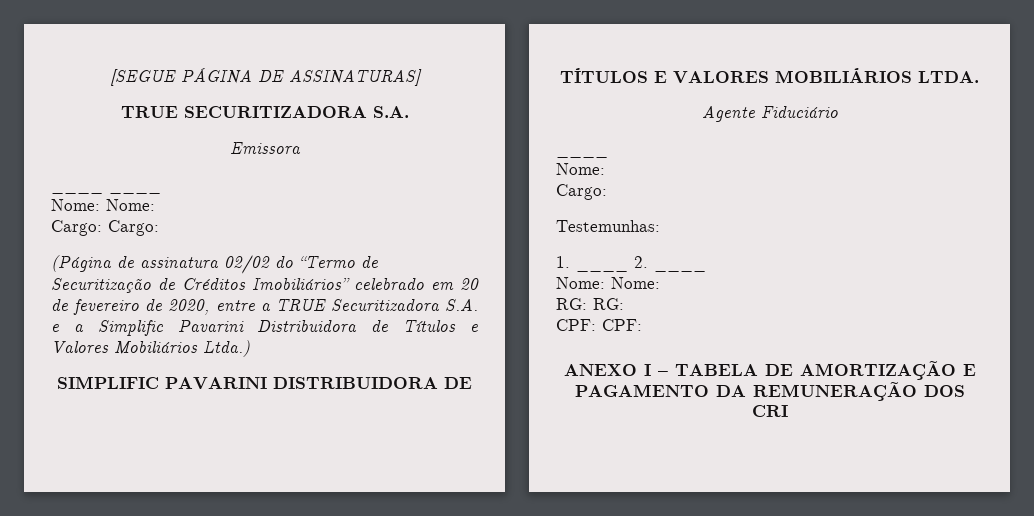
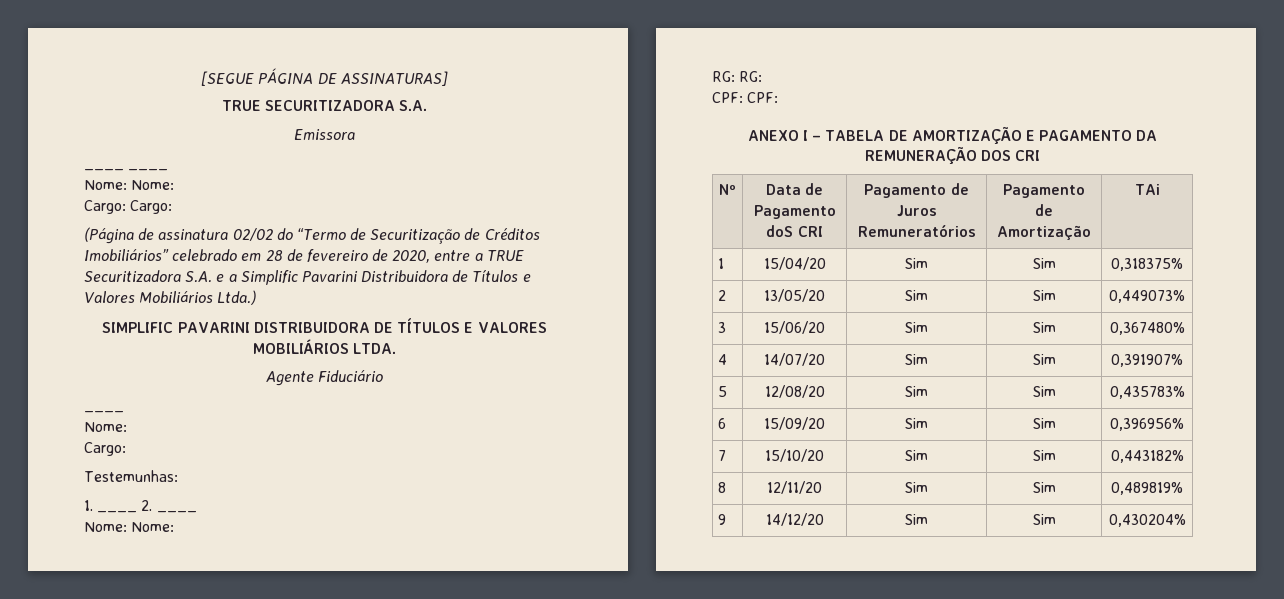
[460,278,479,290] 20 -> [265,250,283,261] 28
(788, 411) none -> [719,184,736,195] [765,183,824,195] [753,205,836,219] [766,225,823,237] [864,183,969,198] [896,205,937,217] [857,225,976,237] [1003,184,1085,198] [1035,204,1053,216] [997,225,1091,240] [1134,184,1160,195] [718,258,725,269] [763,257,826,270] [905,258,928,269] [1032,258,1056,269] [1111,258,1183,271] [718,290,727,301] [764,289,825,302] [905,290,928,301] [1032,290,1056,301] [1109,290,1185,303] [718,322,727,333] [764,321,825,334] [905,322,928,333] [1032,322,1056,333] [1109,322,1185,335] [718,354,728,365] [764,353,825,366] [905,354,928,365] [1032,354,1056,365] [1111,354,1183,367] [718,386,728,397] [764,385,825,398] [905,386,928,397] [1032,386,1056,397] [1109,386,1185,399] [718,418,727,429] [764,417,825,430] [905,418,928,429] [1032,418,1056,429] [1110,418,1184,431] [718,450,727,461] [765,449,824,462] [905,450,928,461] [1032,450,1056,461] [1110,450,1184,463] [718,482,727,493] [767,481,822,494] [905,482,928,493] [1032,482,1056,493] [1111,482,1183,495] [718,514,727,525] [765,513,824,526] [905,514,928,525] [1032,514,1056,525] [1108,514,1186,527] // Nº | Data de Pagamento doS CRI | Pagamento de Juros Remuneratórios | Pagamento de Amortização | TAi // 1 | 15/04/20 | Sim | Sim | 0,318375% // 2 | 13/05/20 | Sim | Sim | 0,449073% // 3 | 15/06/20 | Sim | Sim | 0,367480% // 4 | 14/07/20 | Sim | Sim | 0,391907% // 5 | 12/08/20 | Sim | Sim | 0,435783% // 6 | 15/09/20 | Sim | Sim | 0,396956% // 7 | 15/10/20 | Sim | Sim | 0,443182% // 8 | 12/11/20 | Sim | Sim | 0,489819% // 9 | 14/12/20 | Sim | Sim | 0,430204%

